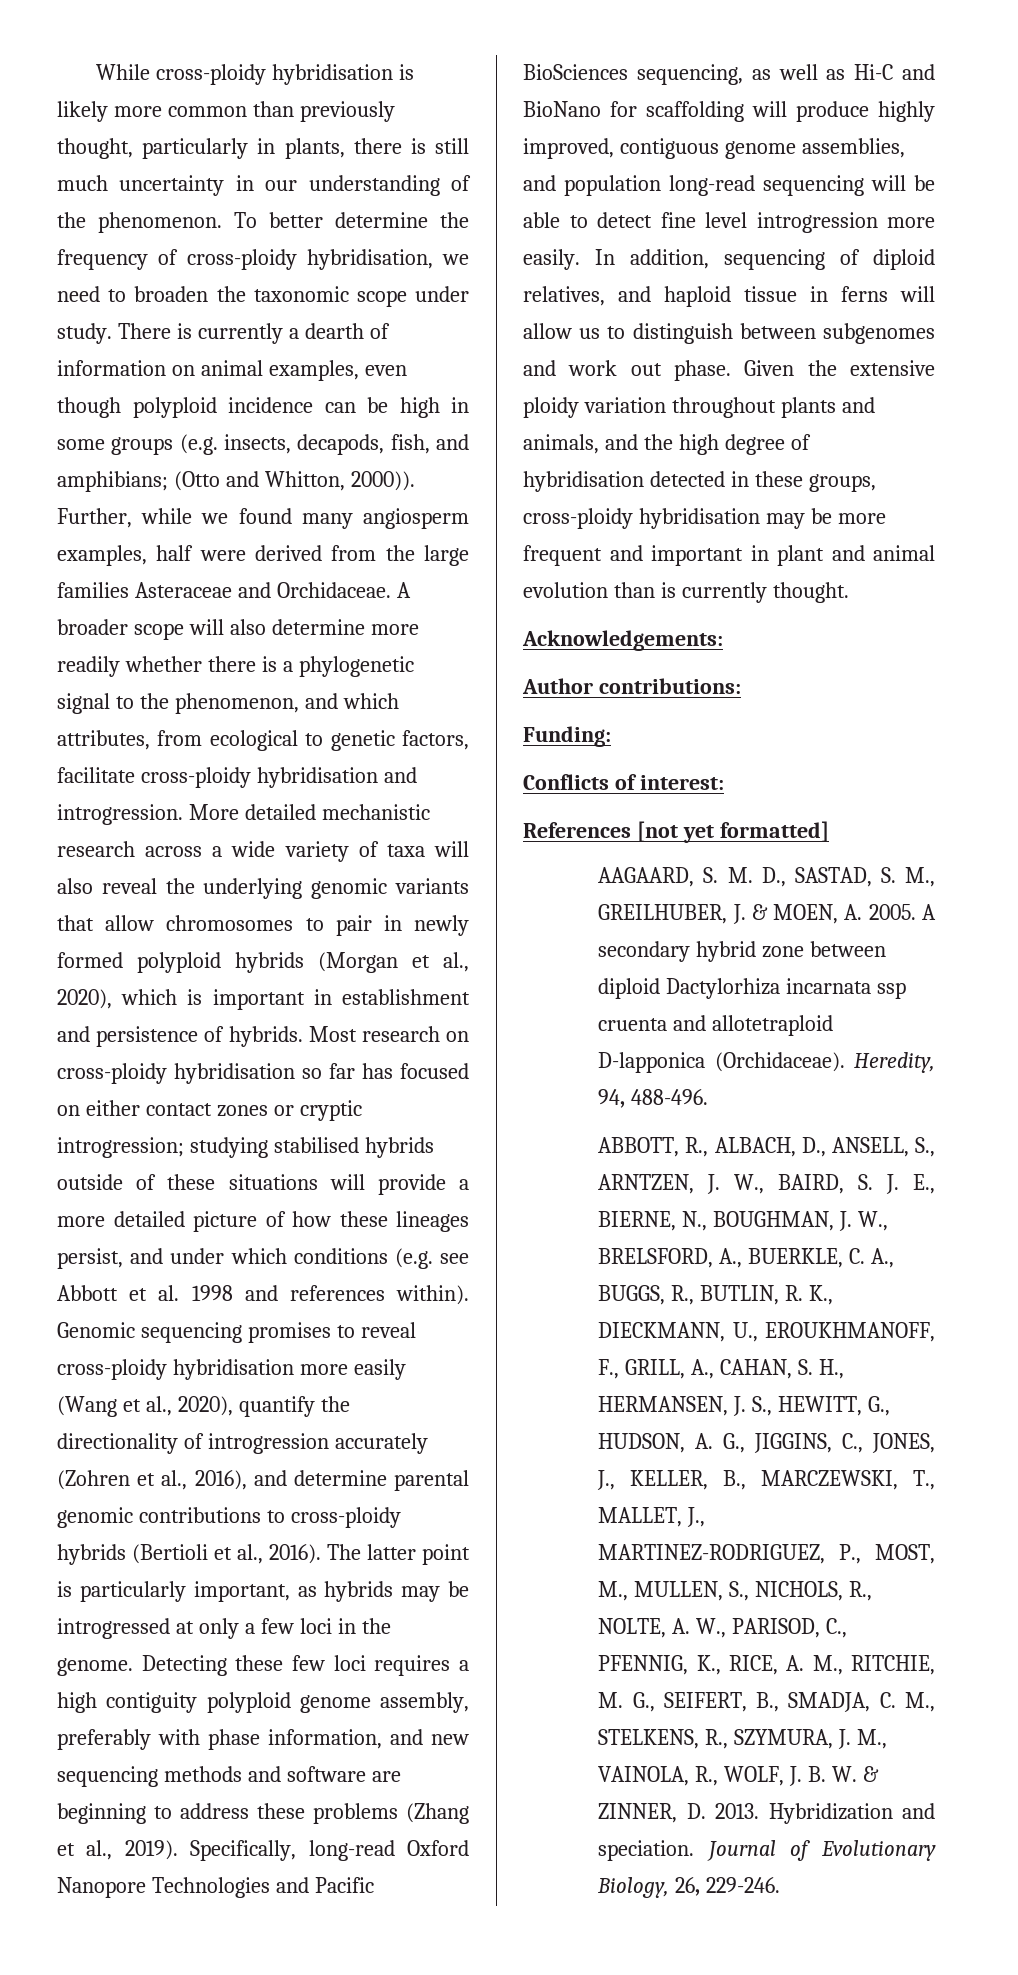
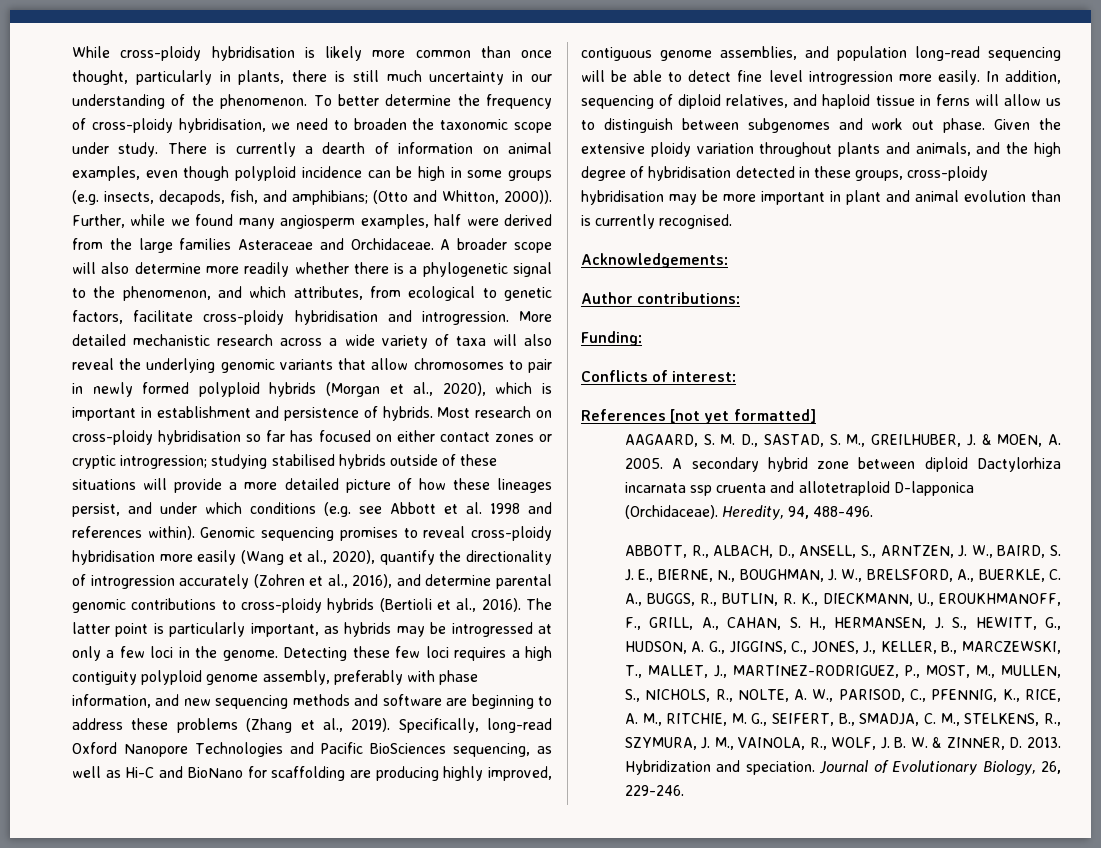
[299,101,395,122] previously -> [521,50,552,58] once
[752,101,869,122] will produce -> [349,766,439,781] are producing
[523,545,643,566] frequent and -> (756, 198) none
[772,582,849,603] thought. -> [659,214,733,229] recognised.

